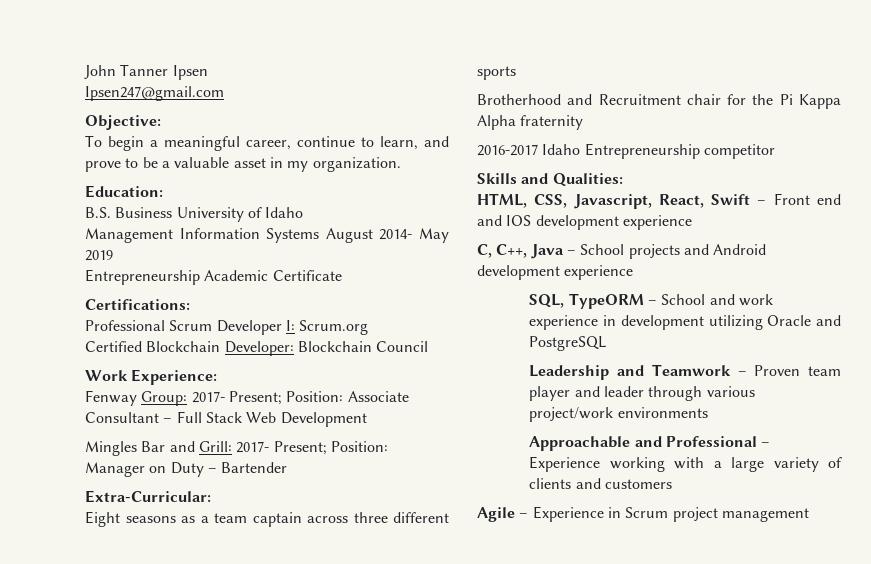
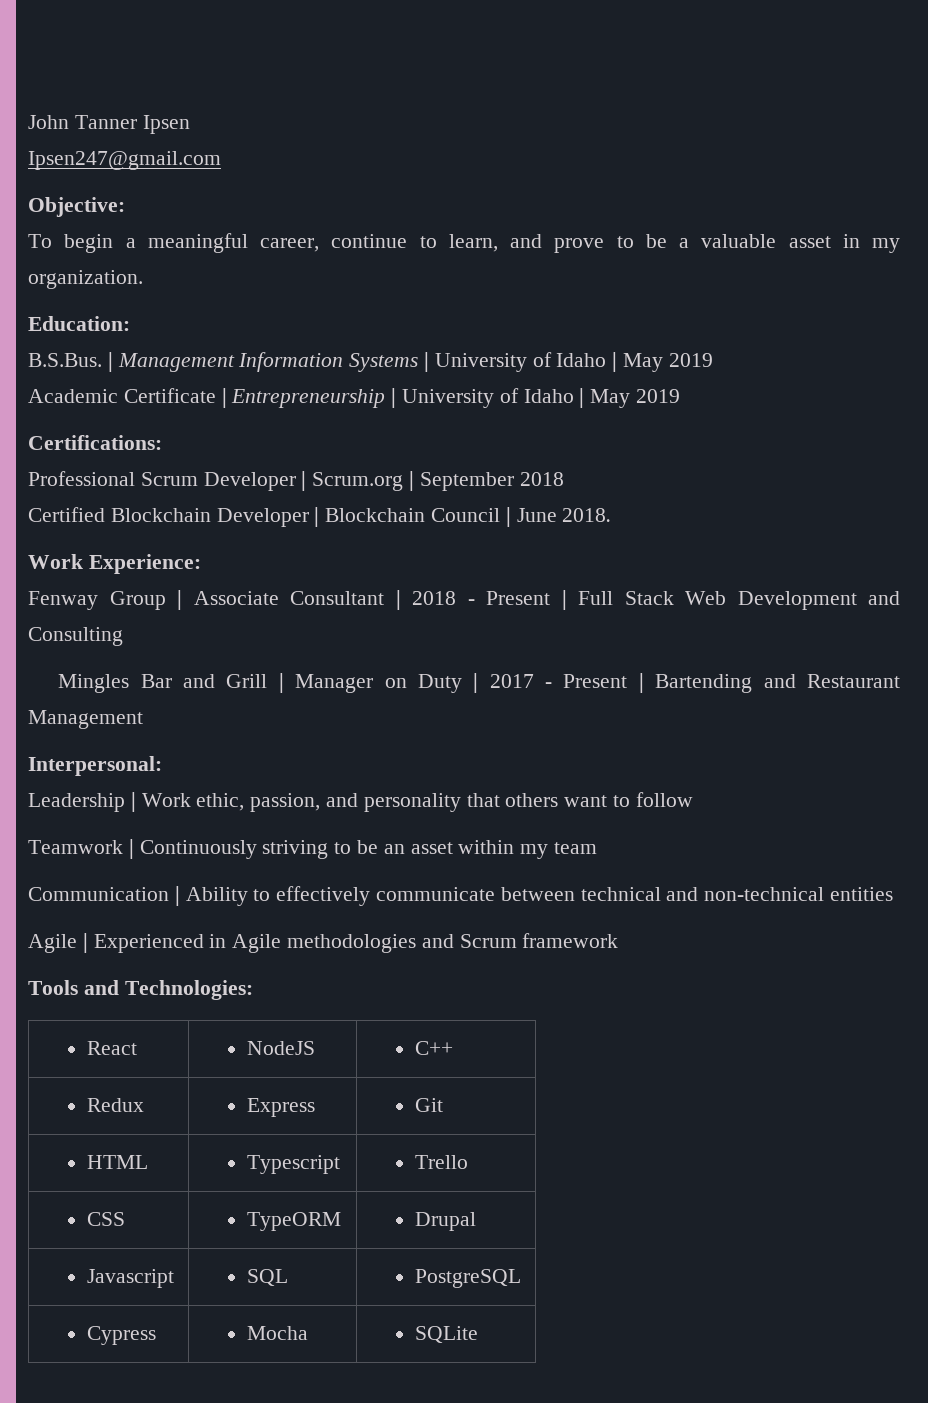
[85,207,304,222] [85,228,449,243] [85,250,113,261] [85,269,200,285] B.S. Business University of Idaho // Management Information Systems August 2014- May 2019 // Entrepreneurship -> [28,352,713,372] B.S.Bus. | Management Information Systems | University of Idaho | May 2019 //
(342, 275) none -> [221,388,681,408] | Entrepreneurship | University of Idaho | May 2019
[285,320,295,331] I: -> [301,471,307,491] |
(369, 327) none -> [409,471,564,491] | September 2018
[224,341,294,356] Developer: -> [216,507,320,527] Developer |
(429, 346) none -> [505,507,612,527] | June 2018.
[141,391,409,406] [85,412,173,423] Group: 2017- Present; Position: Associate Consultant – -> [109,590,567,610] Group | Associate Consultant | 2018 - Present |
(367, 419) none -> [868,591,900,605] [28,627,123,646] and Consulting
[198,441,388,455] [85,462,288,477] [85,490,211,503] [85,511,449,527] [477,66,516,80] [477,94,841,109] [477,115,584,130] [477,143,775,159] [477,173,623,187] [477,193,841,209] [477,215,692,230] [477,244,767,259] [477,265,634,280] [529,293,774,309] [529,315,841,330] [529,336,607,351] [529,364,841,380] [529,386,755,401] [529,407,708,422] [529,436,771,451] [529,456,842,472] [529,478,673,489] [477,506,809,522] Grill: 2017- Present; Position: Manager on Duty – Bartender // Extra-Curricular: // Eight seasons as a team captain across three different sports // Brotherhood and Recruitment chair for the Pi Kappa Alpha fraternity // 2016-2017 Idaho Entrepreneurship competitor // Skills and Qualities: // HTML, CSS, Javascript, React, Swift – Front end and IOS development experience // C, C++, Java – School projects and Android development experience // SQL, TypeORM – School and work experience in development utilizing Oracle and PostgreSQL // Leadership and Teamwork – Proven team player and leader through various project/work environments // Approachable and Professional – Experience working with a large variety of clients and customers // Agile – Experience in Scrum project management -> [226,673,900,693] [28,710,143,729] [28,756,162,776] [28,792,693,812] [28,839,598,859] [28,886,894,906] [28,933,619,953] [28,980,253,1000] [87,1041,138,1055] [247,1041,316,1055] [415,1041,454,1055] [87,1098,145,1112] [247,1098,316,1117] [415,1098,444,1112] [87,1155,149,1169] [247,1155,341,1174] [415,1155,469,1169] [87,1212,126,1226] [247,1212,342,1231] [415,1212,477,1231] [87,1269,175,1288] [247,1269,289,1286] [415,1269,522,1288] [87,1326,157,1345] [247,1326,309,1340] [415,1326,479,1343] Grill | Manager on Duty | 2017 - Present | Bartending and Restaurant Management // Interpersonal: // Leadership | Work ethic, passion, and personality that others want to follow // Teamwork | Continuously striving to be an asset within my team // Communication | Ability to effectively communicate between technical and non-technical entities // Agile | Experienced in Agile methodologies and Scrum framework // Tools and Technologies: // React | NodeJS | C++ // Redux | Express | Git // HTML | Typescript | Trello // CSS | TypeORM | Drupal // Javascript | SQL | PostgreSQL // Cypress | Mocha | SQLite

